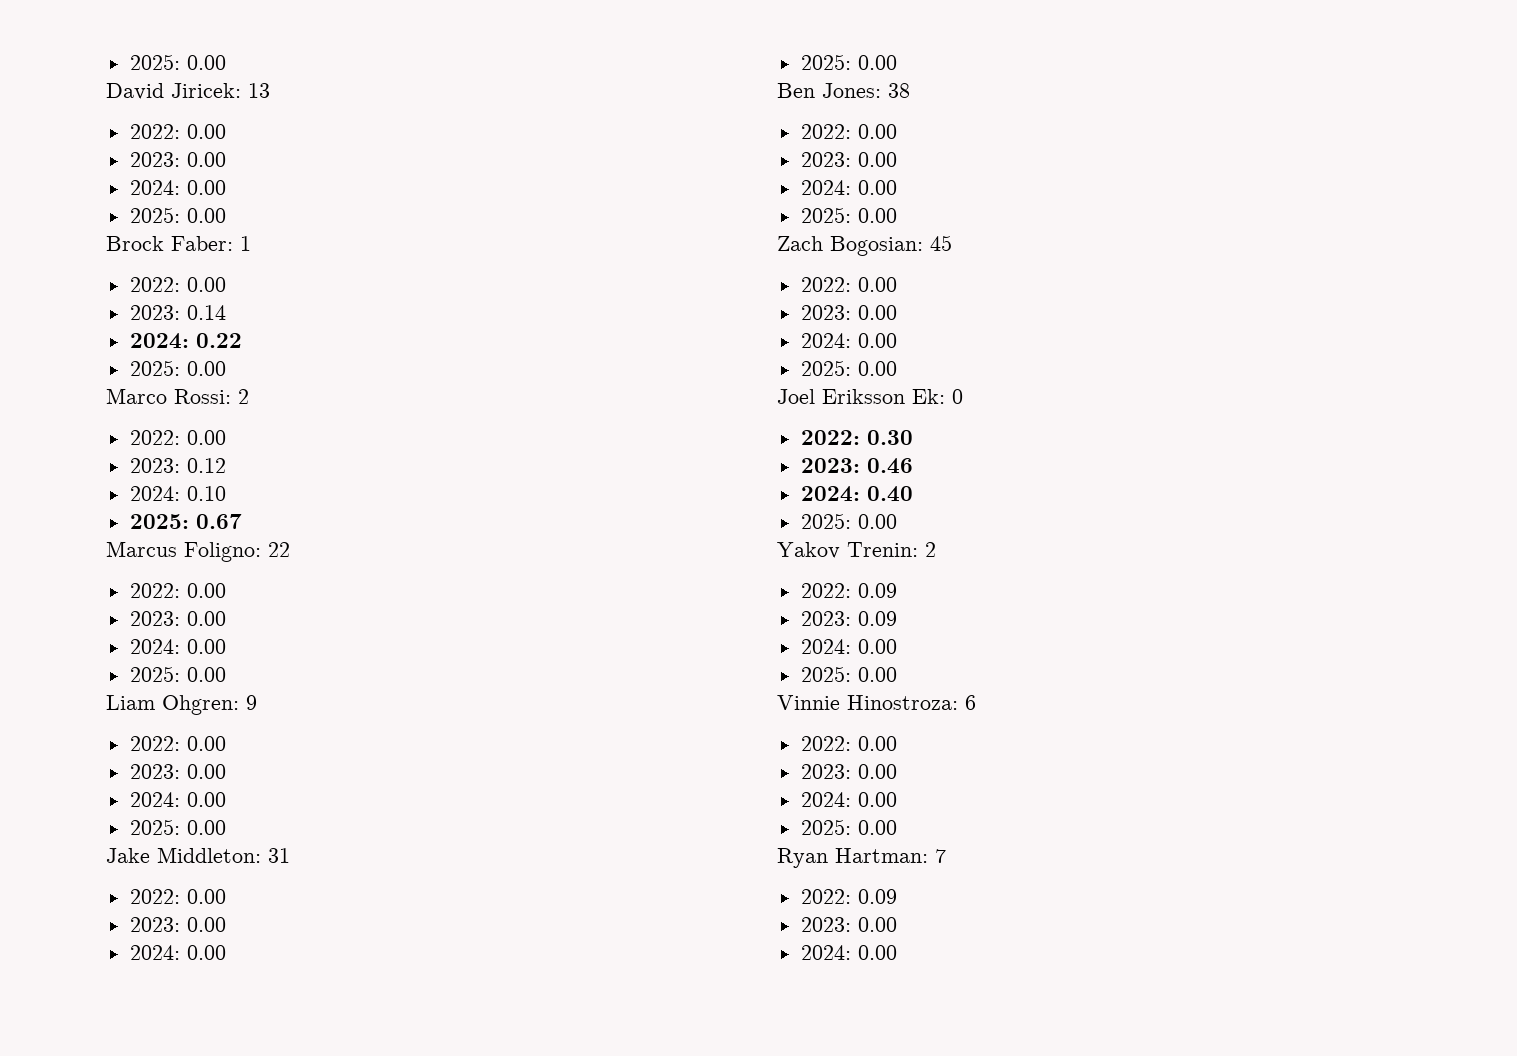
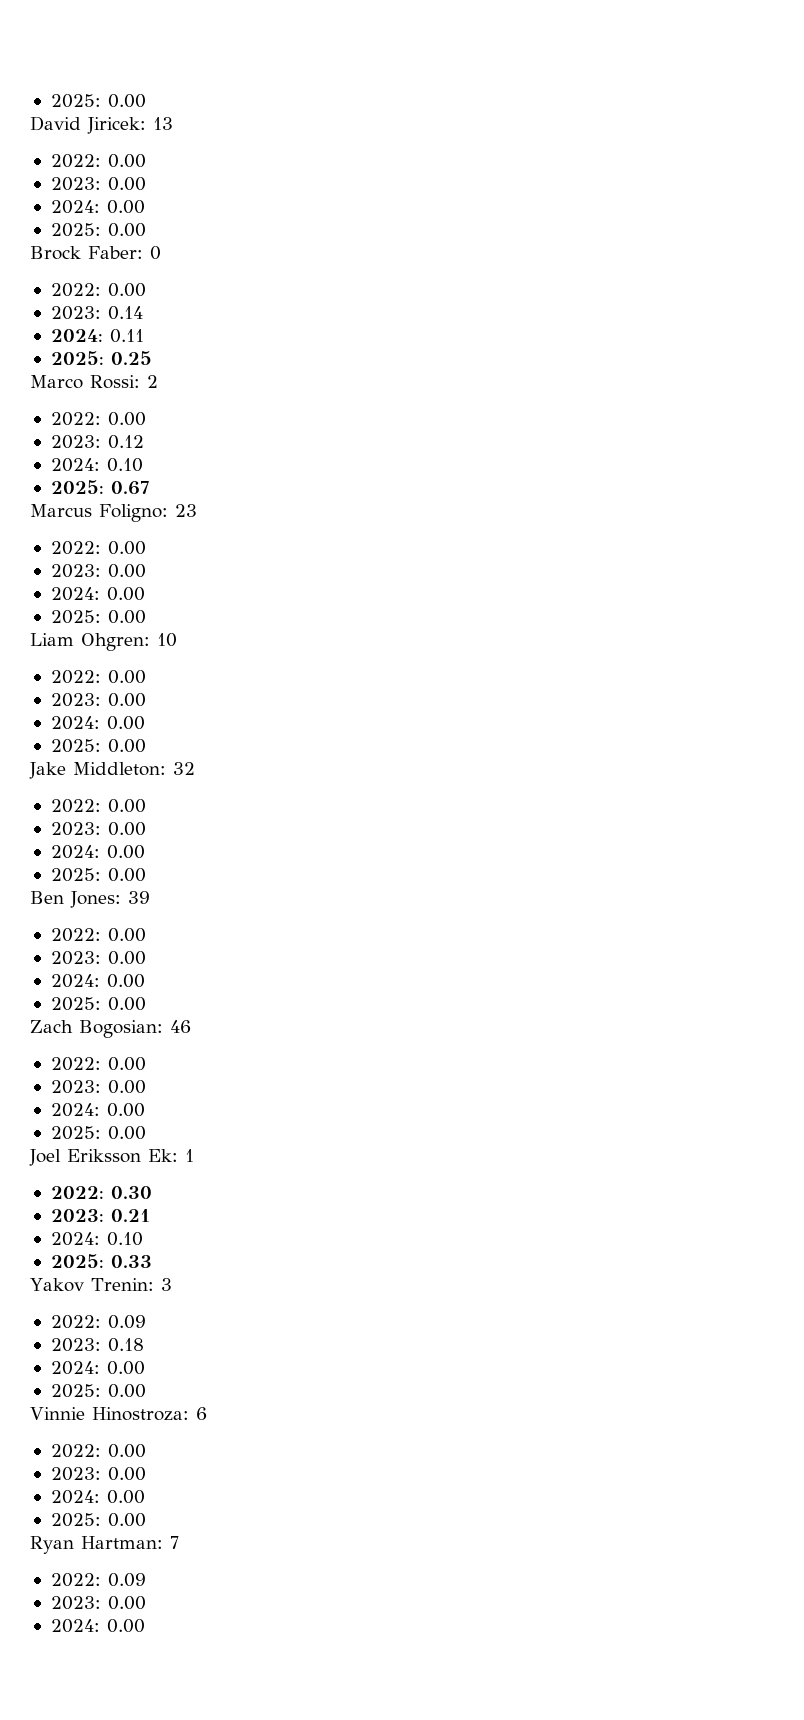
[240,236,251,251] 1 -> [150,246,161,260] 0
[195,333,242,348] [129,360,226,376] 0.22 // 2025: 0.00 -> [109,329,144,343] [50,351,152,365] 0.11 // 2025: 0.25
[268,542,290,557] 22 -> [175,504,197,517] 23
[246,695,257,710] 9 -> [157,633,177,647] 10
[268,848,290,863] 31 -> [173,762,195,775] 32
[888,83,910,98] 38 -> [128,891,150,904] 39
[930,235,952,251] 45 -> [170,1020,191,1033] 46
[952,389,963,404] 0 -> [185,1149,194,1162] 1
[866,458,913,474] [800,486,913,502] [800,513,897,529] 0.46 // 2024: 0.40 // 2025: 0.00 -> [110,1209,150,1222] [50,1232,143,1246] [50,1254,152,1268] 0.21 // 2024: 0.10 // 2025: 0.33
[925,542,936,557] [800,583,897,598] [800,611,897,626] 2 // 2022: 0.09 // 2023: 0.09 -> [160,1278,172,1291] [50,1315,146,1329] [50,1338,144,1352] 3 // 2022: 0.09 // 2023: 0.18

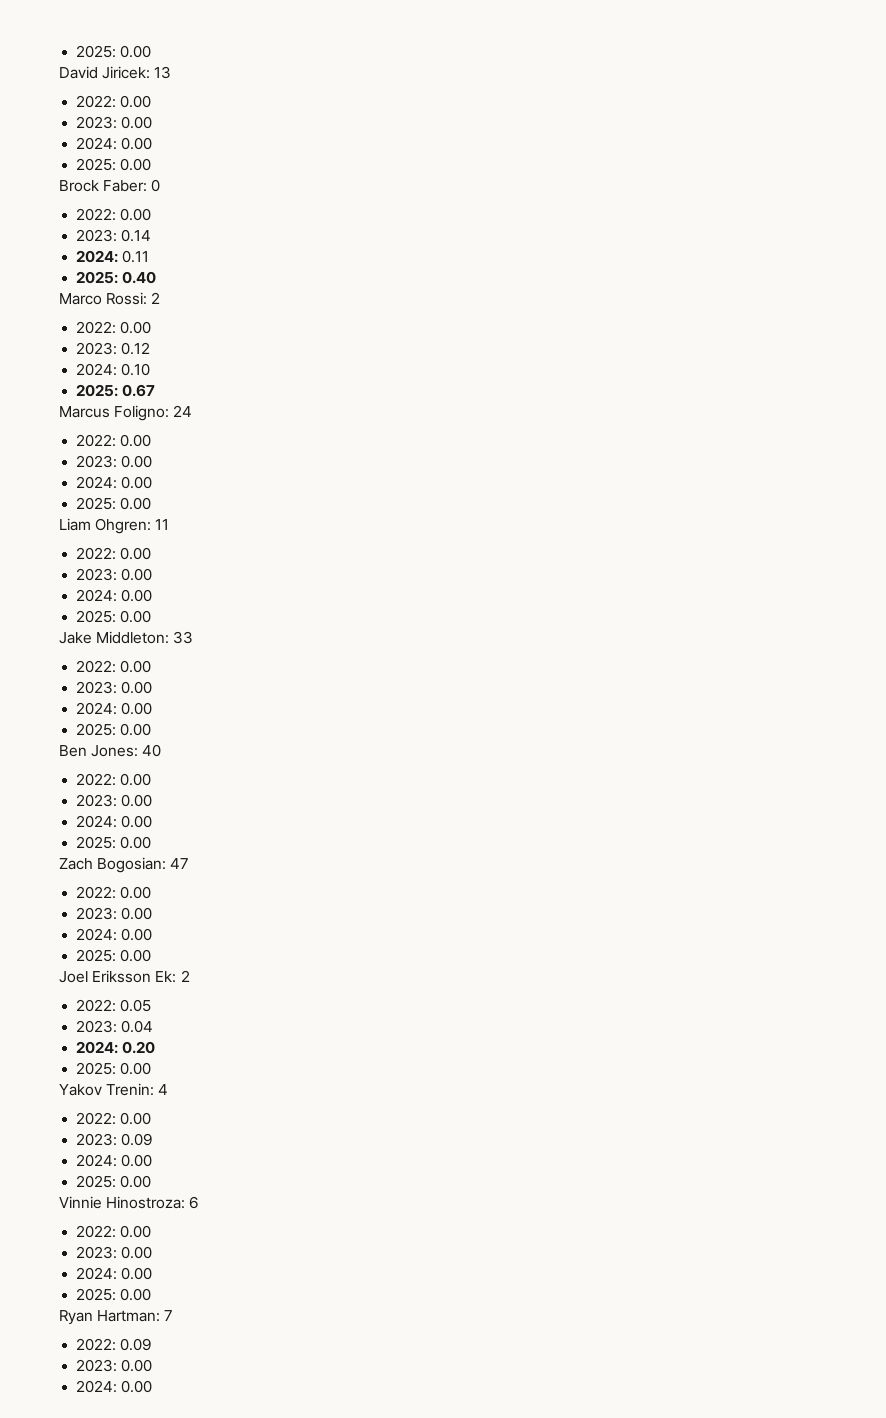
[110,351,152,365] 0.25 -> [122,271,157,284] 0.40
[175,504,197,517] 23 -> [173,405,193,417] 24
[157,633,177,647] 10 -> [155,519,170,530] 11
[173,762,195,775] 32 -> [173,631,194,644] 33
[128,891,150,904] 39 -> [142,744,162,757] 40
[170,1020,191,1033] 46 -> [170,858,190,869] 47
[185,1149,194,1162] [50,1186,152,1199] [50,1209,150,1222] [50,1232,143,1246] [50,1254,152,1268] 1 // 2022: 0.30 // 2023: 0.21 // 2024: 0.10 // 2025: 0.33 -> [180,970,190,982] [76,999,152,1012] [76,1020,154,1033] [76,1041,156,1054] [76,1062,152,1075] 2 // 2022: 0.05 // 2023: 0.04 // 2024: 0.20 // 2025: 0.00
[160,1278,172,1291] [50,1315,146,1329] [50,1338,144,1352] 3 // 2022: 0.09 // 2023: 0.18 -> [158,1084,169,1095] [76,1112,152,1125] [76,1133,154,1146] 4 // 2022: 0.00 // 2023: 0.09

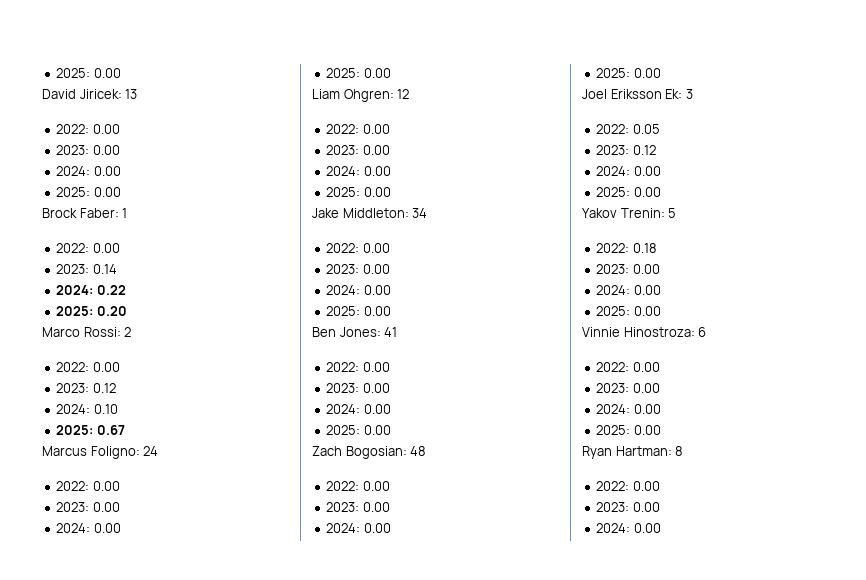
[151,179,161,192] 0 -> [122,208,128,218] 1
[122,250,150,263] [76,271,157,284] 0.11 // 2025: 0.40 -> [96,285,126,295] [56,306,127,316] 0.22 // 2025: 0.20
[155,519,170,530] 11 -> [397,89,410,99] 12
[173,631,194,644] 33 -> [412,208,428,218] 34
[142,744,162,757] 40 -> [384,327,398,337] 41
[170,858,190,869] 47 -> [410,446,427,456] 48
[180,970,190,982] 2 -> [685,89,693,99] 3
[121,1020,154,1033] [76,1041,156,1054] 0.04 // 2024: 0.20 -> [632,145,656,155] [596,166,661,176] 0.12 // 2024: 0.00
[158,1084,169,1095] [76,1112,152,1125] [76,1133,154,1146] 4 // 2022: 0.00 // 2023: 0.09 -> [668,208,677,218] [596,243,657,253] [596,264,660,274] 5 // 2022: 0.18 // 2023: 0.00
[164,1310,174,1321] [76,1338,153,1351] 7 // 2022: 0.09 -> [675,446,684,456] [596,481,660,491] 8 // 2022: 0.00

